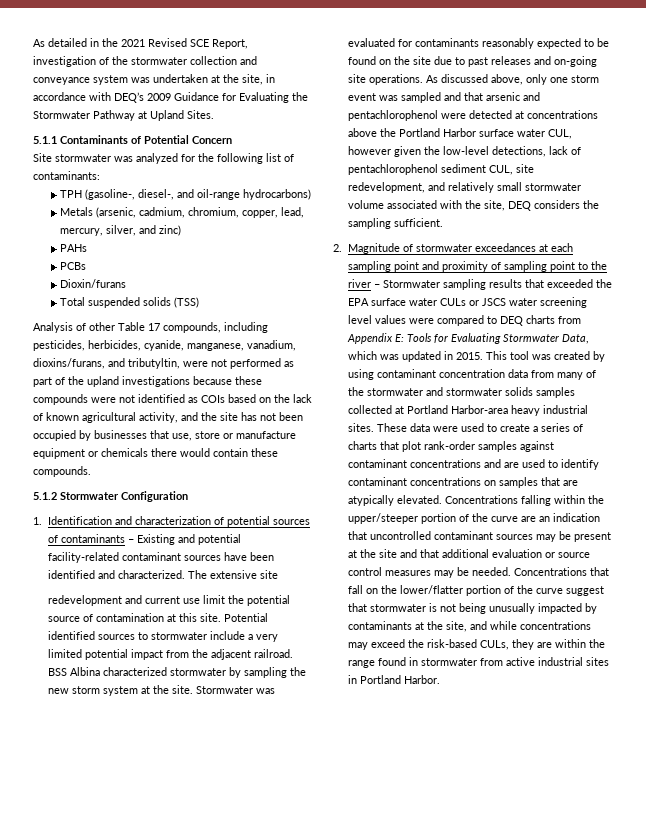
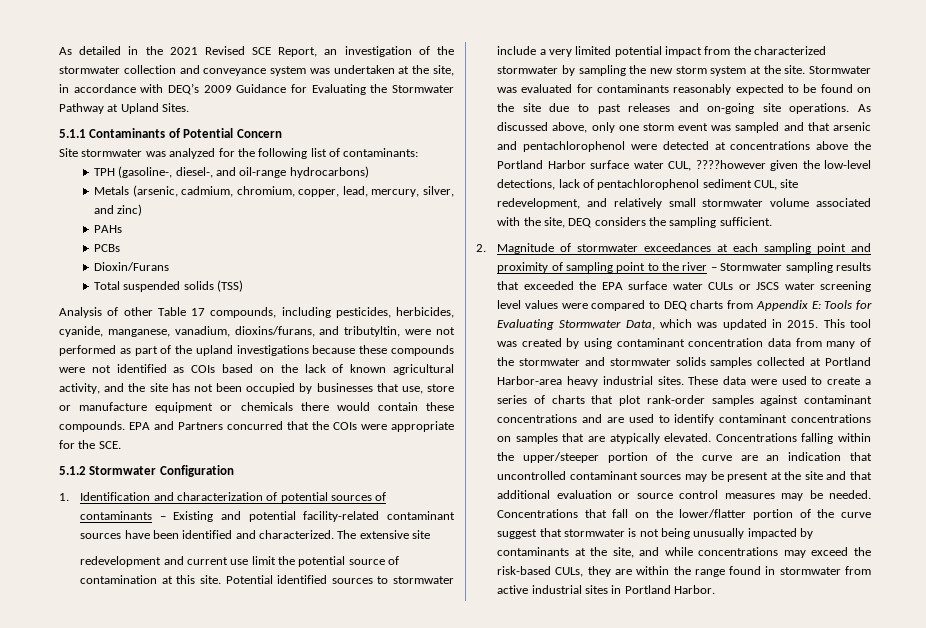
(248, 44) none -> [324,49,338,55] an
[60,279,127,288] Dioxin/furans -> [93,262,169,271] Dioxin/Furans
(91, 471) none -> [129,421,454,432] [59,440,121,449] EPA and Partners concurred that the COIs were appropriate for the SCE.
[211,649,294,660] [48,667,101,676] adjacent railroad. BSS Albina -> (751, 50) none
[348,146,392,155] however -> [695,160,766,169] ????however

